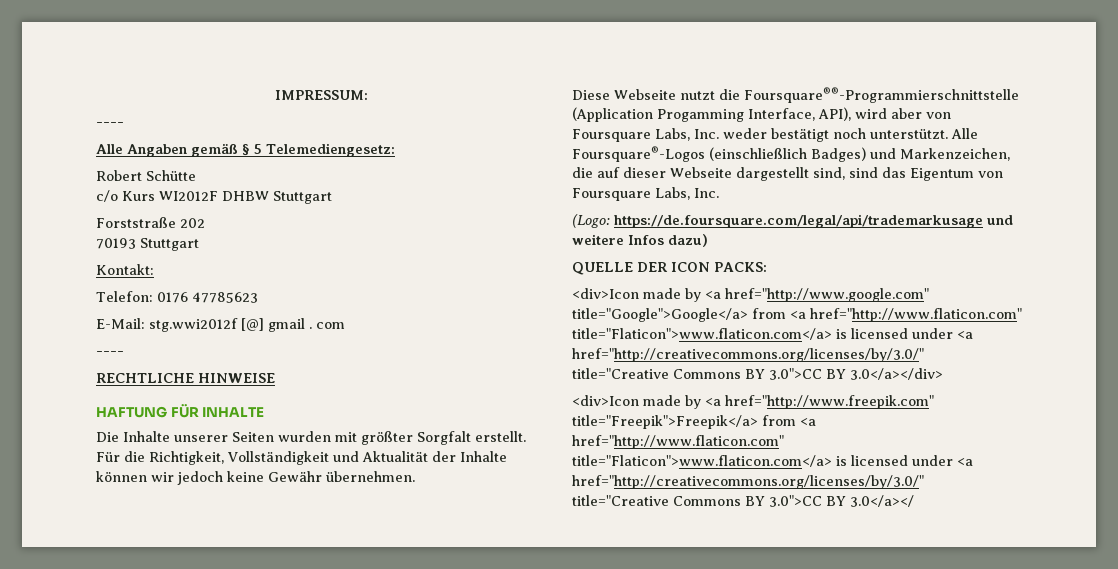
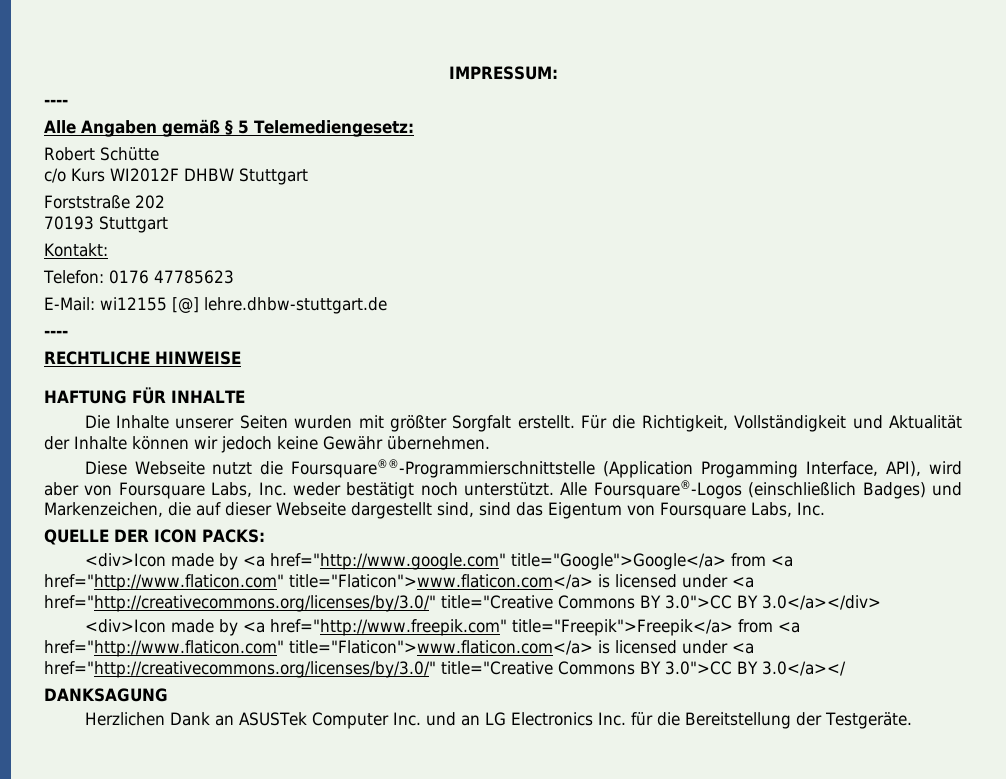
[149,318,345,332] stg.wwi2012f [@] gmail . com -> [100,297,387,314] wi12155 [@] lehre.dhbw-stuttgart.de
[572,214,1013,228] [572,234,708,247] // (Logo: https://de.foursquare.com/legal/api/trademarkusage und weitere Infos dazu) -> (825, 509) none
(914, 501) none -> [44,688,168,702] [84,712,912,729] // DANKSAGUNG // Herzlichen Dank an ASUSTek Computer Inc. und an LG Electronics Inc. für die Bereitstellung der Testgeräte.

